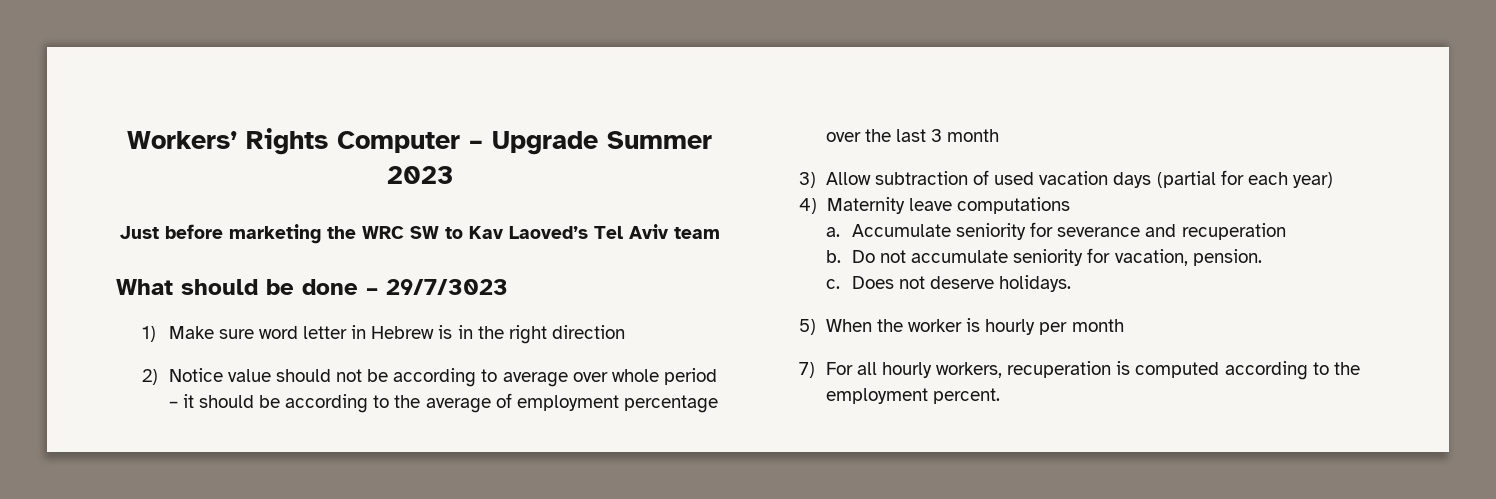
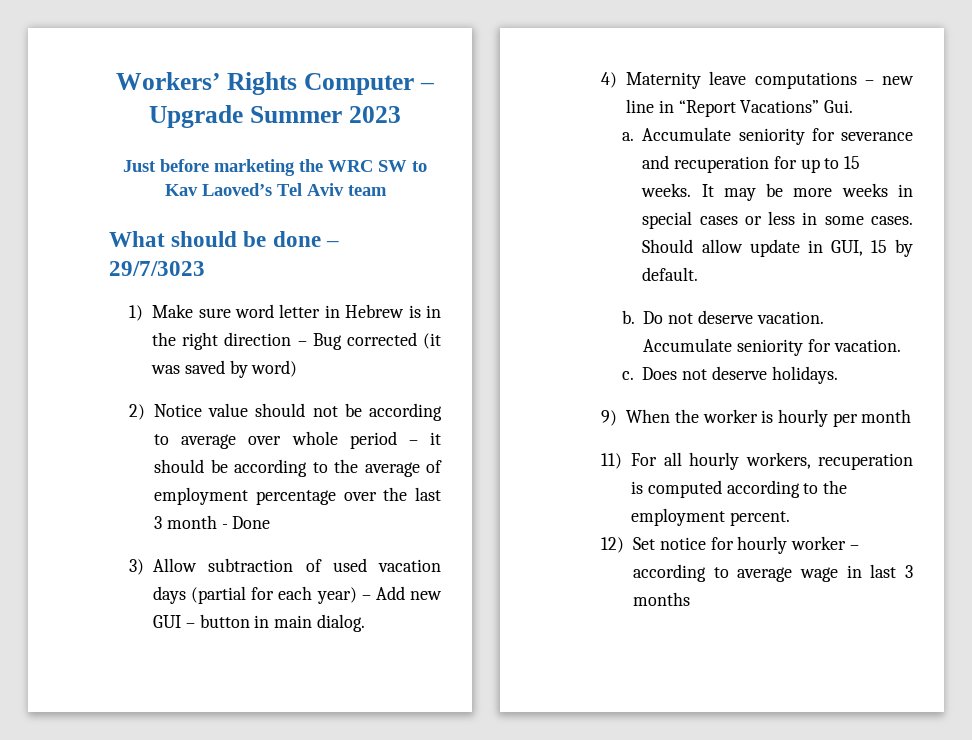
(625, 332) none -> [297,332,441,350] [151,360,298,378] – Bug corrected (it was saved by word)
(1000, 135) none -> [221,516,271,529] - Done
[799,197,1071,214] // 4) Maternity leave computations -> [361,586,442,600] [153,614,365,632] [601,71,914,89] [626,99,853,117] – Add new GUI – button in main dialog. // 4) Maternity leave computations – new line in “Report Vacations” Gui.
[825,248,1262,266] // b. Do not accumulate seniority for vacation, pension. -> [773,156,861,173] [641,183,913,201] [642,211,913,229] [642,239,913,257] [642,267,699,281] [621,310,824,324] [643,338,901,356] for up to 15 weeks. It may be more weeks in special cases or less in some cases. Should allow update in GUI, 15 by default. // b. Do not deserve vacation. Accumulate seniority for vacation.
[799,319,817,335] 5) -> [601,410,618,426] 9)
[799,362,816,378] 7) -> [601,453,623,469] 11)
(1000, 396) none -> [601,536,859,554] [633,564,913,582] [633,592,691,606] // 12) Set notice for hourly worker – according to average wage in last 3 months

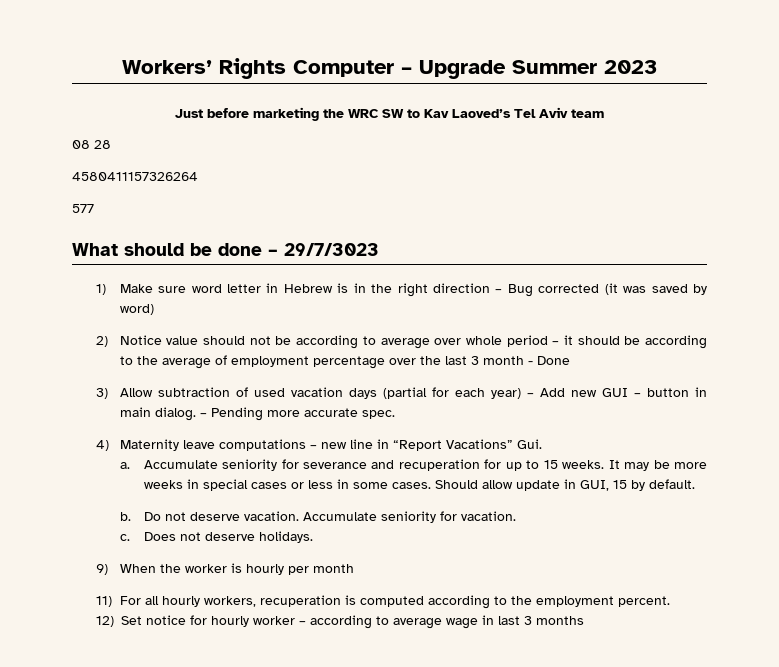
(387, 190) none -> [72,140,111,149] [72,172,198,181] [72,204,94,213] // 08 28 // 4580411157326264 // 577
(365, 623) none -> [199,407,395,421] – Pending more accurate spec.

